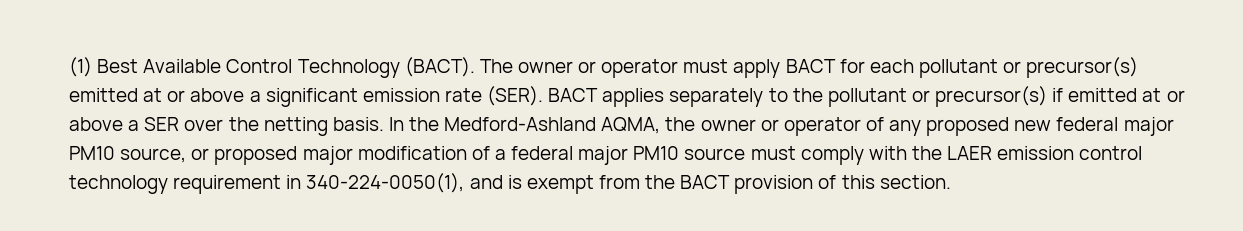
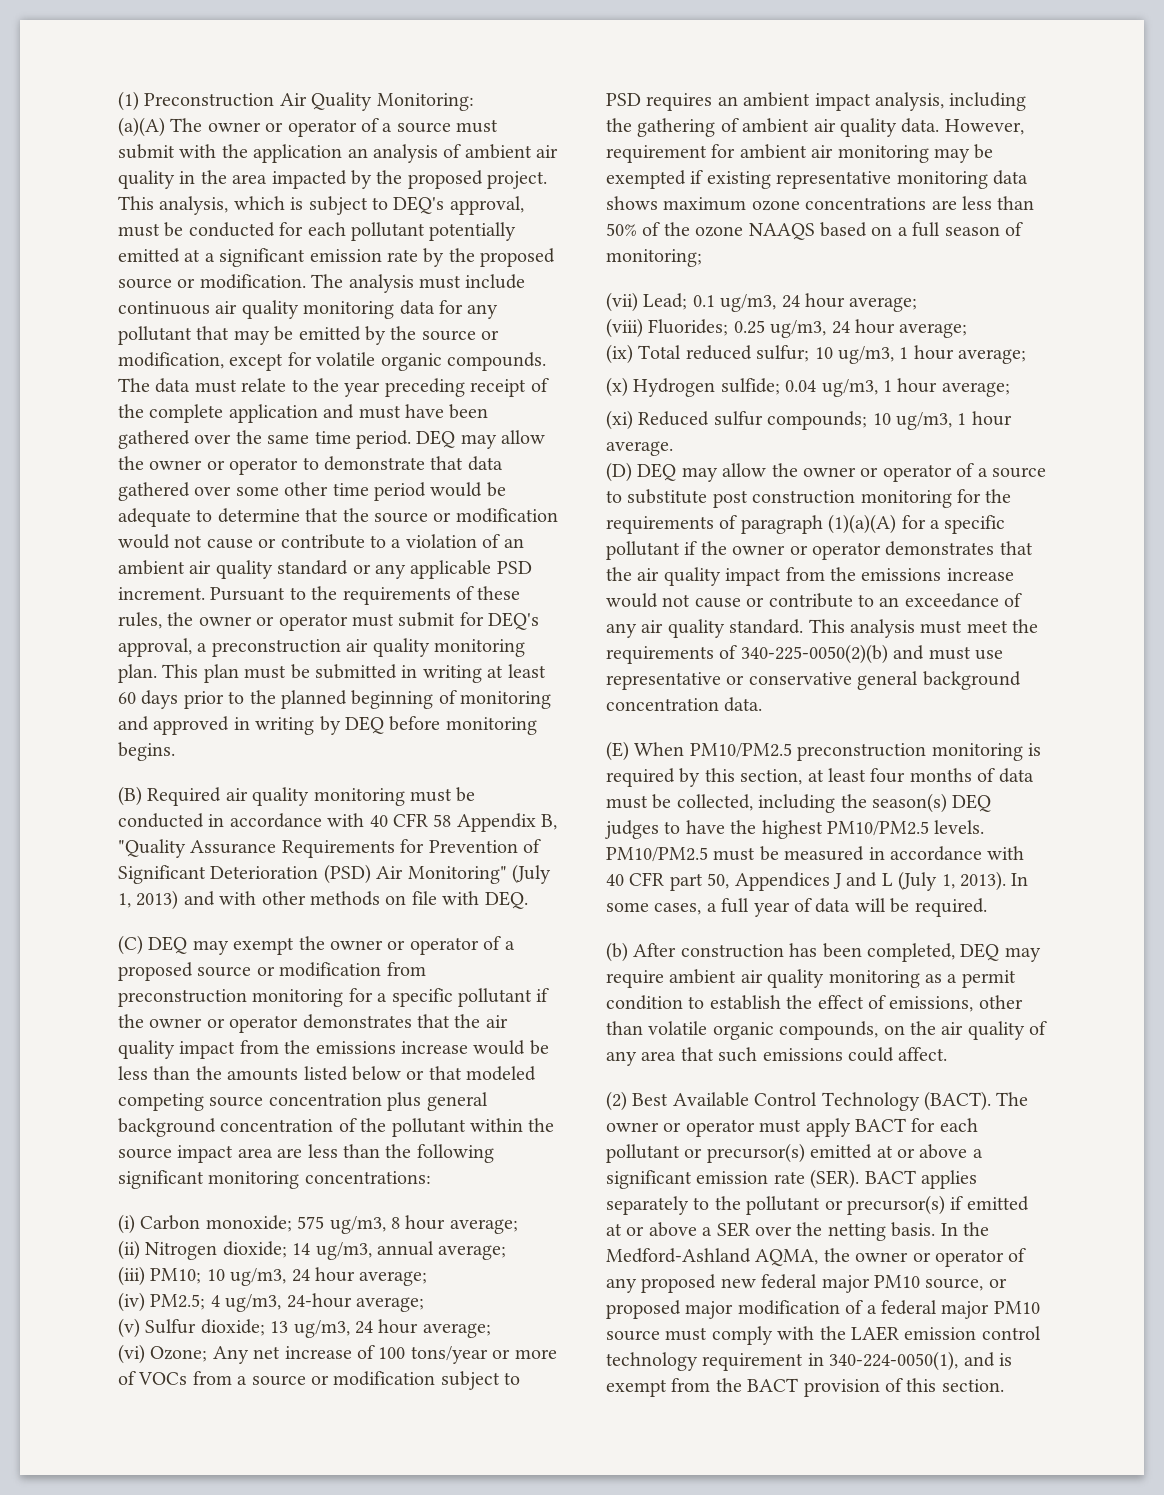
(92, 67) none -> [144,92,474,111] [118,117,499,137] [118,144,559,163] [118,170,548,189] [118,196,524,215] [118,222,517,241] [118,248,556,267] [118,274,526,293] [118,300,499,319] [118,326,500,345] [118,352,546,371] [118,378,549,397] [118,404,489,423] [118,430,546,449] [118,456,503,475] [118,482,506,501] [118,508,558,527] [118,534,524,549] [118,560,532,579] [118,586,521,605] [118,612,540,631] [118,638,525,657] [118,664,546,683] [118,690,552,709] [118,716,537,735] [118,742,175,761] [118,786,476,806] [118,813,558,832] [118,839,541,858] [118,864,551,884] [118,890,528,910] [118,935,515,955] [118,962,426,981] [118,988,550,1007] [118,1014,508,1033] [118,1040,549,1059] [118,1066,537,1081] [118,1092,488,1111] [118,1118,555,1137] [118,1144,494,1163] [118,1170,431,1189] [118,1214,518,1234] [118,1240,507,1260] [118,1266,428,1286] [118,1292,424,1312] [118,1318,491,1338] [118,1344,557,1364] [118,1371,521,1390] [606,92,1027,111] [606,118,1024,137] [606,144,994,163] [606,170,1028,189] [606,196,1035,211] [606,222,1023,240] [606,249,702,267] [606,292,918,312] [606,318,968,338] [606,344,1027,364] [606,377,1010,397] [606,410,1012,430] [606,441,673,456] [606,462,1046,482] [606,489,1012,508] [606,514,1006,534] [606,541,1033,560] [606,567,1014,586] [606,593,1023,608] [606,619,1039,638] [606,644,1003,664] [606,671,1021,690] [606,697,763,712] [606,741,1041,761] [606,768,1034,787] [606,793,992,813] [605,820,985,839] [606,846,1025,862] [606,871,1029,891] [606,898,987,917] [606,942,1041,962] [606,969,1016,988] [606,995,1023,1012] [606,1021,1048,1040] [606,1047,948,1066] [606,1091,627,1111] Preconstruction Air Quality Monitoring: // (a)(A) The owner or operator of a source must submit with the application an analysis of ambient air quality in the area impacted by the proposed project. This analysis, which is subject to DEQ's approval, must be conducted for each pollutant potentially emitted at a significant emission rate by the proposed source or modification. The analysis must include continuous air quality monitoring data for any pollutant that may be emitted by the source or modification, except for volatile organic compounds. The data must relate to the year preceding receipt of the complete application and must have been gathered over the same time period. DEQ may allow the owner or operator to demonstrate that data gathered over some other time period would be adequate to determine that the source or modification would not cause or contribute to a violation of an ambient air quality standard or any applicable PSD increment. Pursuant to the requirements of these rules, the owner or operator must submit for DEQ's approval, a preconstruction air quality monitoring plan. This plan must be submitted in writing at least 60 days prior to the planned beginning of monitoring and approved in writing by DEQ before monitoring begins. // (B) Required air quality monitoring must be conducted in accordance with 40 CFR 58 Appendix B, "Quality Assurance Requirements for Prevention of Significant Deterioration (PSD) Air Monitoring" (July 1, 2013) and with other methods on file with DEQ. // (C) DEQ may exempt the owner or operator of a proposed source or modification from preconstruction monitoring for a specific pollutant if the owner or operator demonstrates that the air quality impact from the emissions increase would be less than the amounts listed below or that modeled competing source concentration plus general background concentration of the pollutant within the source impact area are less than the following significant monitoring concentrations: // (i) Carbon monoxide; 575 ug/m3, 8 hour average; // (ii) Nitrogen dioxide; 14 ug/m3, annual average; // (iii) PM10; 10 ug/m3, 24 hour average; // (iv) PM2.5; 4 ug/m3, 24-hour average; // (v) Sulfur dioxide; 13 ug/m3, 24 hour average; // (vi) Ozone; Any net increase of 100 tons/year or more of VOCs from a source or modification subject to PSD requires an ambient impact analysis, including the gathering of ambient air quality data. However, requirement for ambient air monitoring may be exempted if existing representative monitoring data shows maximum ozone concentrations are less than 50% of the ozone NAAQS based on a full season of monitoring; // (vii) Lead; 0.1 ug/m3, 24 hour average; // (viii) Fluorides; 0.25 ug/m3, 24 hour average; // (ix) Total reduced sulfur; 10 ug/m3, 1 hour average; // (x) Hydrogen sulfide; 0.04 ug/m3, 1 hour average; // (xi) Reduced sulfur compounds; 10 ug/m3, 1 hour average. // (D) DEQ may allow the owner or operator of a source to substitute post construction monitoring for the requirements of paragraph (1)(a)(A) for a specific pollutant if the owner or operator demonstrates that the air quality impact from the emissions increase would not cause or contribute to an exceedance of any air quality standard. This analysis must meet the requirements of 340-225-0050(2)(b) and must use representative or conservative general background concentration data. // (E) When PM10/PM2.5 preconstruction monitoring is required by this section, at least four months of data must be collected, including the season(s) DEQ judges to have the highest PM10/PM2.5 levels. PM10/PM2.5 must be measured in accordance with 40 CFR part 50, Appendices J and L (July 1, 2013). In some cases, a full year of data will be required. // (b) After construction has been completed, DEQ may require ambient air quality monitoring as a permit condition to establish the effect of emissions, other than volatile organic compounds, on the air quality of any area that such emissions could affect. // (2)

